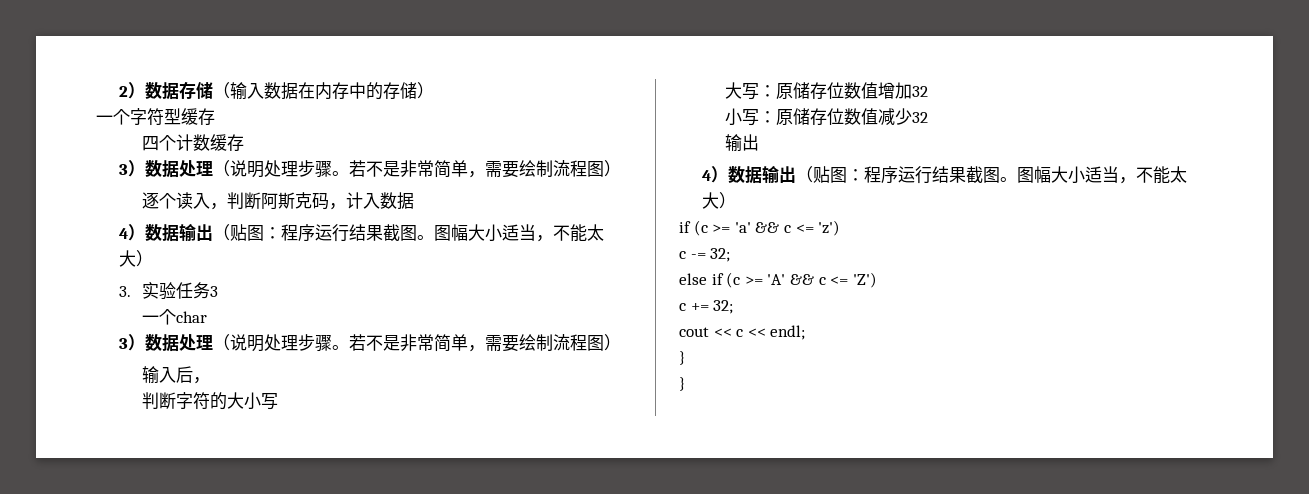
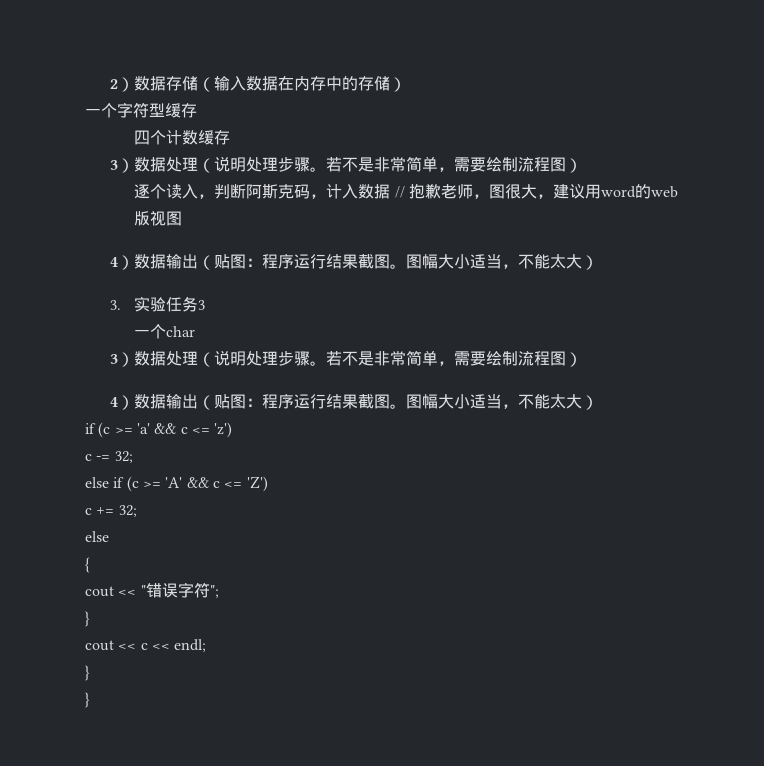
(414, 201) none -> [394,184,678,199] [134,210,183,226] // 抱歉老师，图很大，建议用word的web版视图
[141,366,210,384] [141,392,278,410] [724,82,928,100] [724,108,928,126] [724,134,759,152] // 输入后， // 判断字符的大小写 // 大写：原储存位数值增加32 // 小写：原储存位数值减少32 // 输出 -> (582, 359) none
(734, 307) none -> [85,531,109,542] [85,557,90,573] [85,582,219,598] [85,611,90,627] // else // { // cout << "错误字符"; // }

